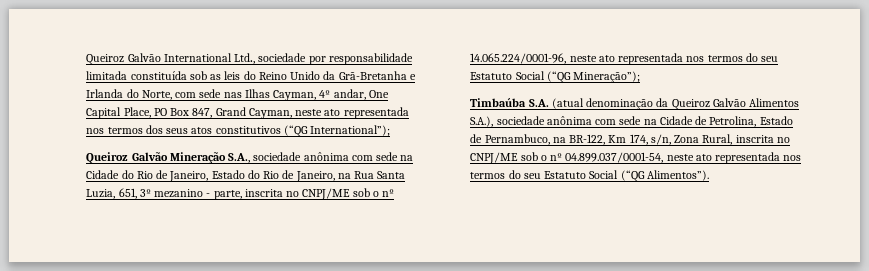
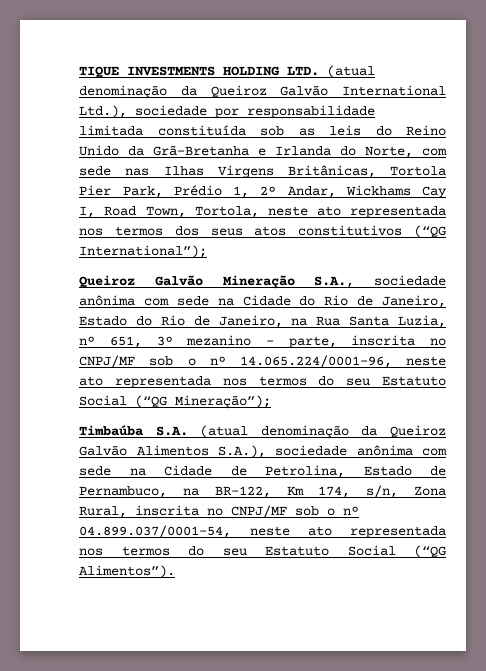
(86, 59) none -> [79,65,376,78] [79,85,197,99] TIQUE INVESTMENTS HOLDING LTD. (atual denominação da
[234,53,256,64] Ltd., -> [79,105,128,118] Ltd.),
[273,89,389,101] [86,107,292,119] Cayman, 4º andar, One Capital Place, PO Box 847, Grand Cayman, -> [217,165,446,178] [79,185,447,198] [79,206,259,218] Virgens Britânicas, Tortola Pier Park, Prédio 1, 2º Andar, Wickhams Cay I, Road Town, Tortola,
(116, 194) none -> [79,336,96,345] nº
[302,188,351,200] CNPJ/ME -> [79,355,136,368] CNPJ/MF
[470,152,519,164] CNPJ/ME -> [231,505,288,518] CNPJ/MF

